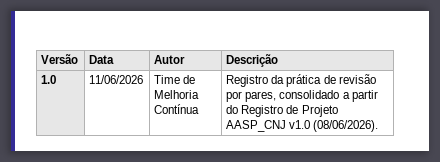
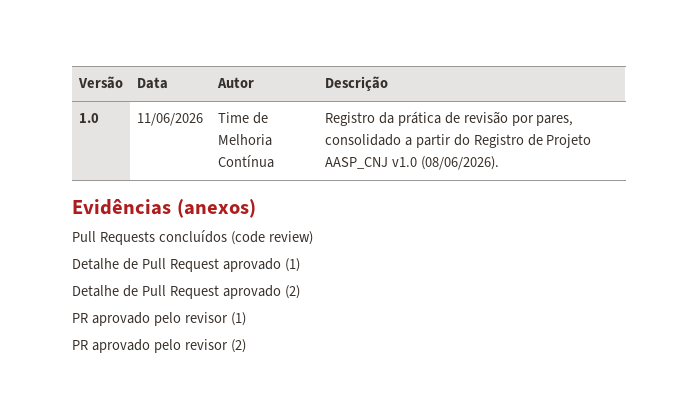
(379, 126) none -> [72,199,256,218] [72,230,313,245] [72,258,300,272] [72,285,300,299] [72,312,246,326] [72,339,246,353] // Evidências (anexos) // Pull Requests concluídos (code review) // Detalhe de Pull Request aprovado (1) // Detalhe de Pull Request aprovado (2) // PR aprovado pelo revisor (1) // PR aprovado pelo revisor (2)

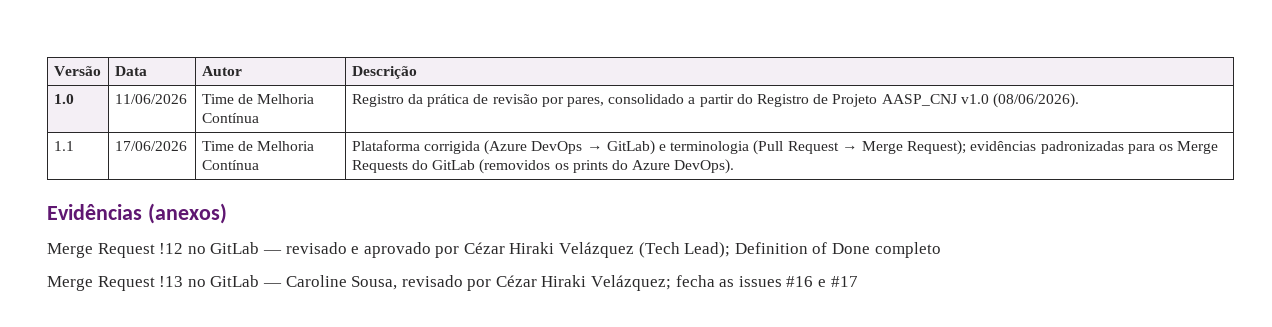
[72,199,256,218] [72,230,313,245] [72,258,300,272] [72,285,300,299] [72,312,246,326] [72,339,246,353] // Evidências (anexos) // Pull Requests concluídos (code review) // Detalhe de Pull Request aprovado (1) // Detalhe de Pull Request aprovado (2) // PR aprovado pelo revisor (1) // PR aprovado pelo revisor (2) -> [53,141,74,151] [114,141,187,151] [201,141,315,151] [201,160,259,170] [351,140,1219,155] [351,159,735,174] [47,203,227,224] [47,242,941,258] [47,275,858,291] // 1.1 | 17/06/2026 | Time de Melhoria Contínua | Plataforma corrigida (Azure DevOps → GitLab) e terminologia (Pull Request → Merge Request); evidências padronizadas para os Merge Requests do GitLab (removidos os prints do Azure DevOps). // Evidências (anexos) // Merge Request !12 no GitLab — revisado e aprovado por Cézar Hiraki Velázquez (Tech Lead); Definition of Done completo // Merge Request !13 no GitLab — Caroline Sousa, revisado por Cézar Hiraki Velázquez; fecha as issues #16 e #17

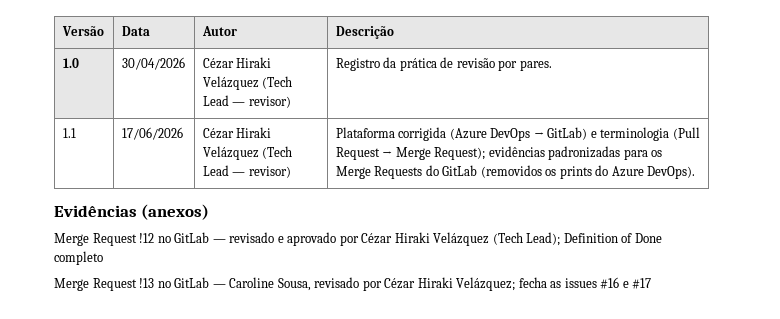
[114,94,187,104] [201,94,315,104] [201,113,259,123] 11/06/2026 | Time de Melhoria Contínua -> [121,57,185,70] [202,57,272,69] [202,76,293,90] [202,95,291,108] 30/04/2026 | Cézar Hiraki Velázquez (Tech Lead — revisor)
[567,93,1079,108] [53,141,74,151] [114,141,187,151] [201,141,315,151] [201,160,259,170] pares, consolidado a partir do Registro de Projeto AASP_CNJ v1.0 (08/06/2026). // 1.1 | 17/06/2026 | Time de Melhoria Contínua -> [519,60,552,71] [62,128,76,138] [121,127,183,140] [202,127,272,139] [202,146,293,160] [202,165,291,178] pares. // 1.1 | 17/06/2026 | Cézar Hiraki Velázquez (Tech Lead — revisor)

